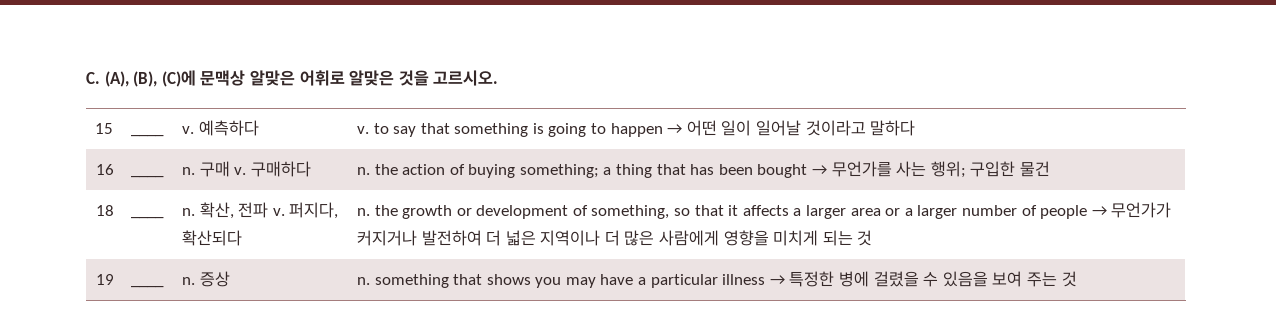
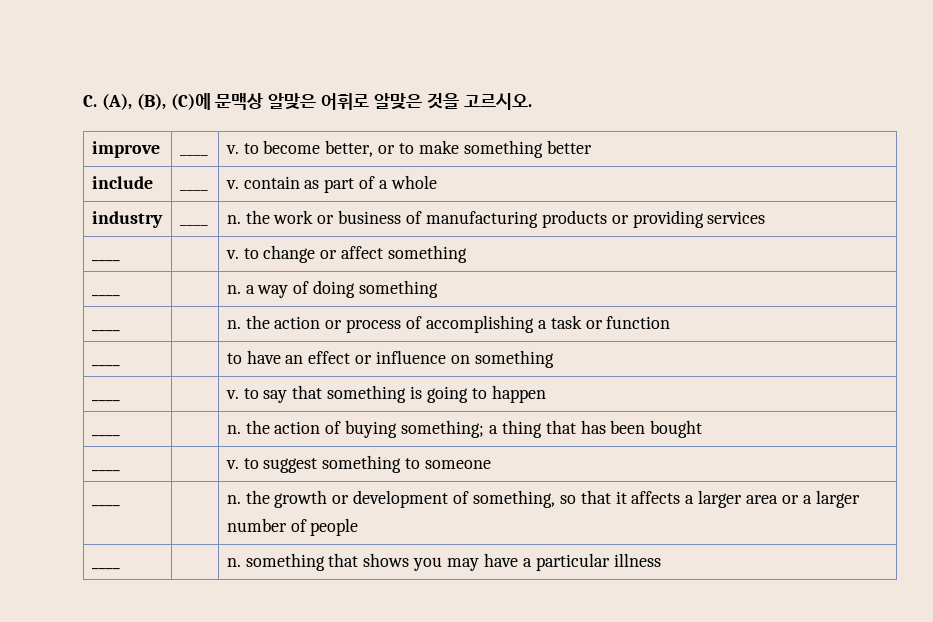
[94,123,113,134] [130,134,164,137] [181,120,259,136] 15 | ____ | v. 예측하다 -> [91,141,160,158] [179,154,208,156] [225,140,592,158] [91,176,153,189] [179,189,208,191] [225,175,437,193] [91,211,163,228] [179,224,208,226] [226,210,766,228] [91,259,120,262] [225,245,468,263] [91,294,120,297] [226,280,439,298] [91,329,120,332] [226,315,671,333] [91,364,120,367] [226,350,554,368] [91,399,120,402] improve | ____ | v. to become better, or to make something better // include | ____ | v. contain as part of a whole // industry | ____ | n. the work or business of manufacturing products or providing services // ____ | | v. to change or affect something // ____ | | n. a way of doing something // ____ | | n. the action or process of accomplishing a task or function // ____ | | to have an effect or influence on something // ____ |
[667,120,916,136] [95,164,114,175] [130,175,164,178] [181,161,311,177] → 어떤 일이 일어날 것이라고 말하다 // 16 | ____ | n. 구매 v. 구매하다 -> [91,434,120,437] // ____ |
[812,161,1050,178] [95,205,114,216] [130,216,164,219] [181,202,339,219] [181,230,242,246] → 무언가를 사는 행위; 구입한 물건 // 18 | ____ | n. 확산, 전파 v. 퍼지다, 확산되다 -> [91,469,120,472] [225,455,492,473] [91,504,120,507] // ____ | | v. to suggest something to someone // ____ |
[1091,202,1172,218] [356,230,873,246] [95,274,114,285] [130,285,164,288] [181,271,230,287] → 무언가가 커지거나 발전하여 더 넓은 지역이나 더 많은 사람에게 영향을 미치게 되는 것 // 19 | ____ | n. 증상 -> [91,567,120,570] // ____ |
[769,271,1077,287] → 특정한 병에 걸렸을 수 있음을 보여 주는 것 -> (661, 560) none

